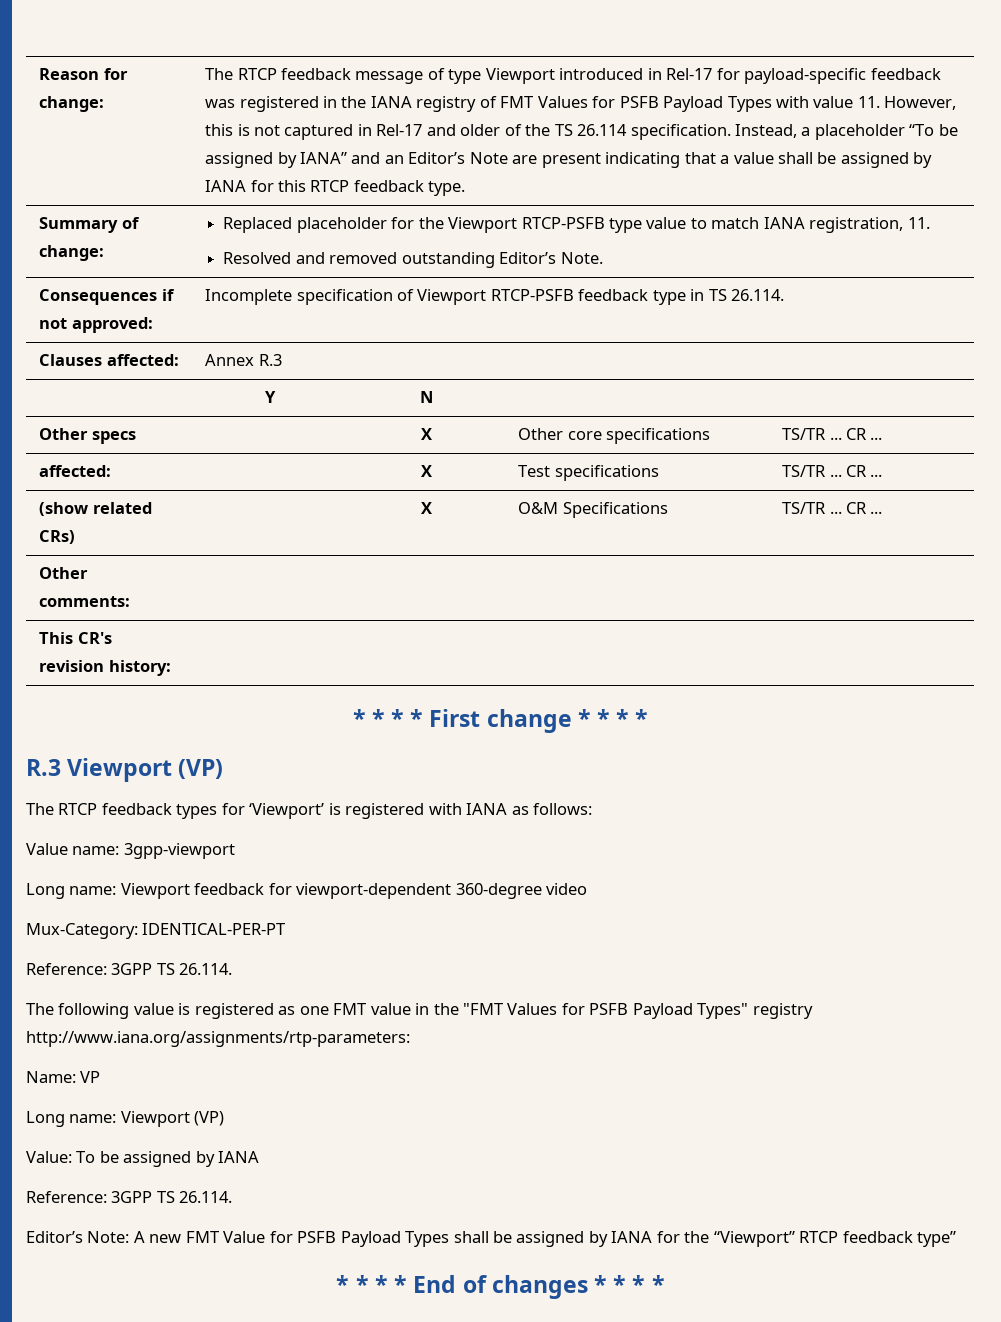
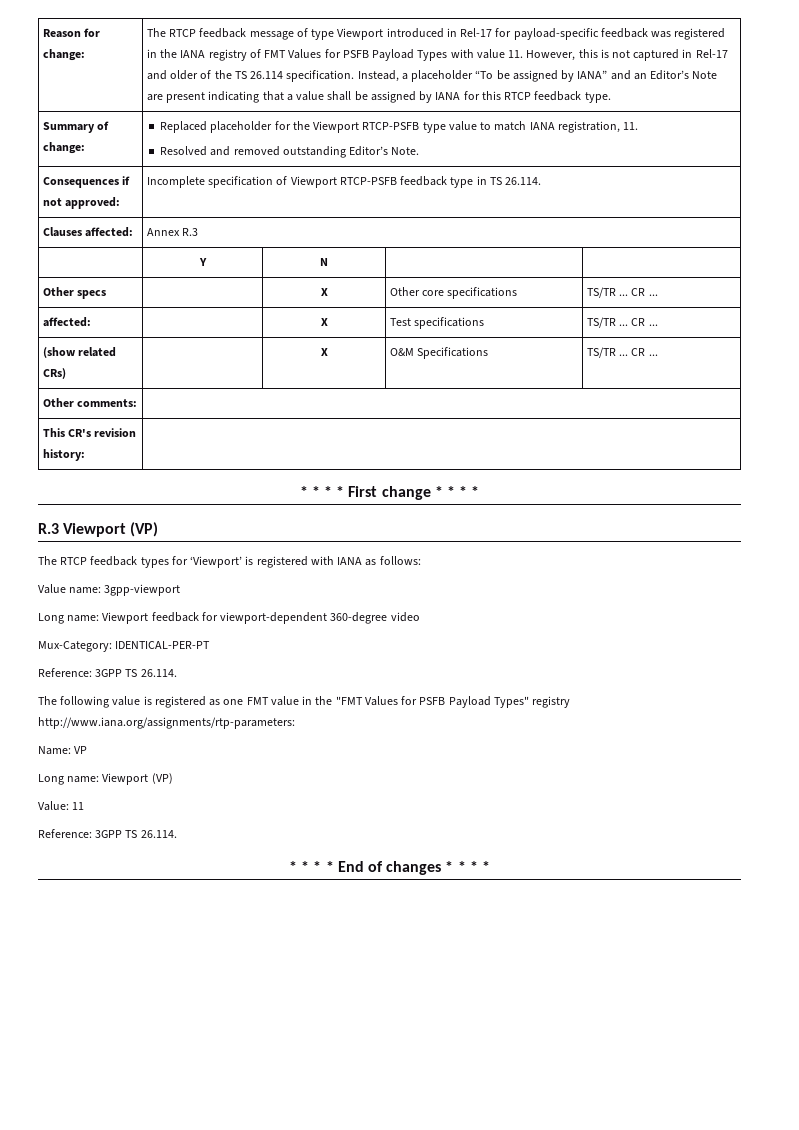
[76,1151,260,1167] [26,1191,233,1203] [26,1231,957,1247] To be assigned by IANA // Reference: 3GPP TS 26.114. // Editor’s Note: A new FMT Value for PSFB Payload Types shall be assigned by IANA for the “Viewport” RTCP feedback type” -> [72,802,85,810] [38,829,177,838] 11 // Reference: 3GPP TS 26.114.

